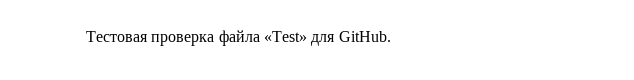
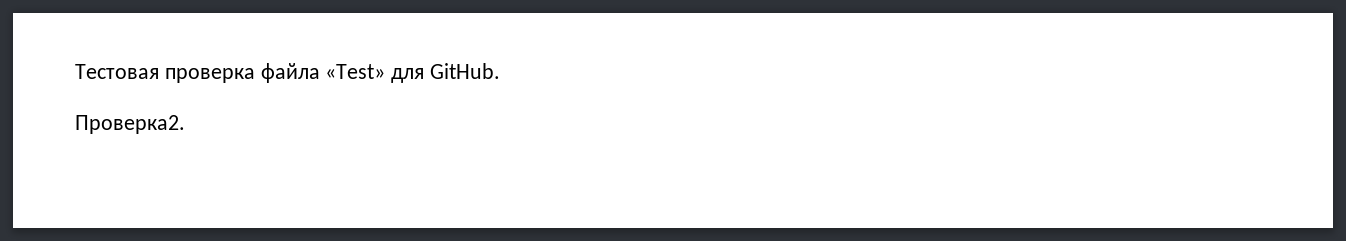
(391, 36) none -> [75,115,185,134] // Проверка2.

